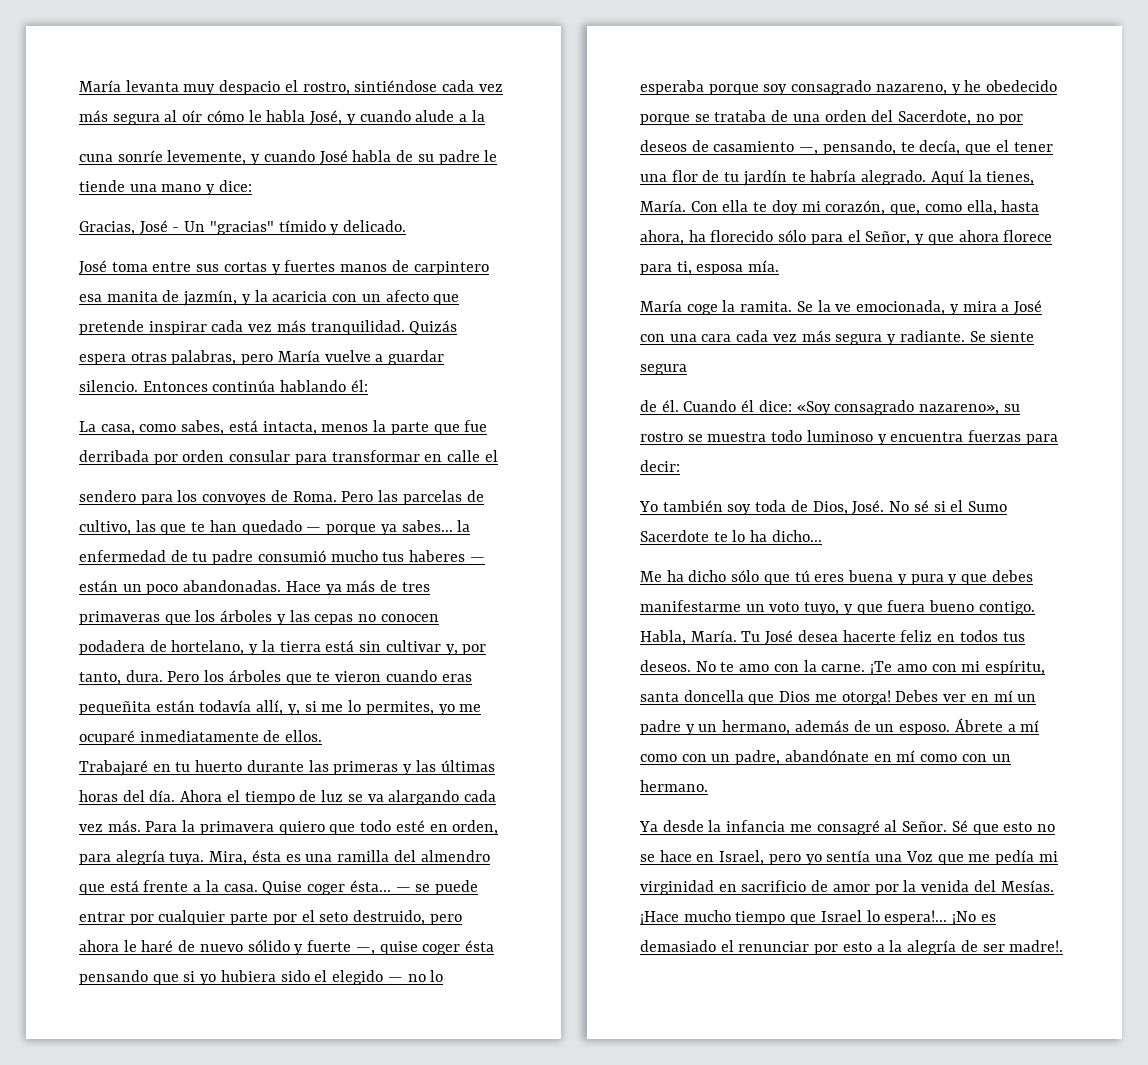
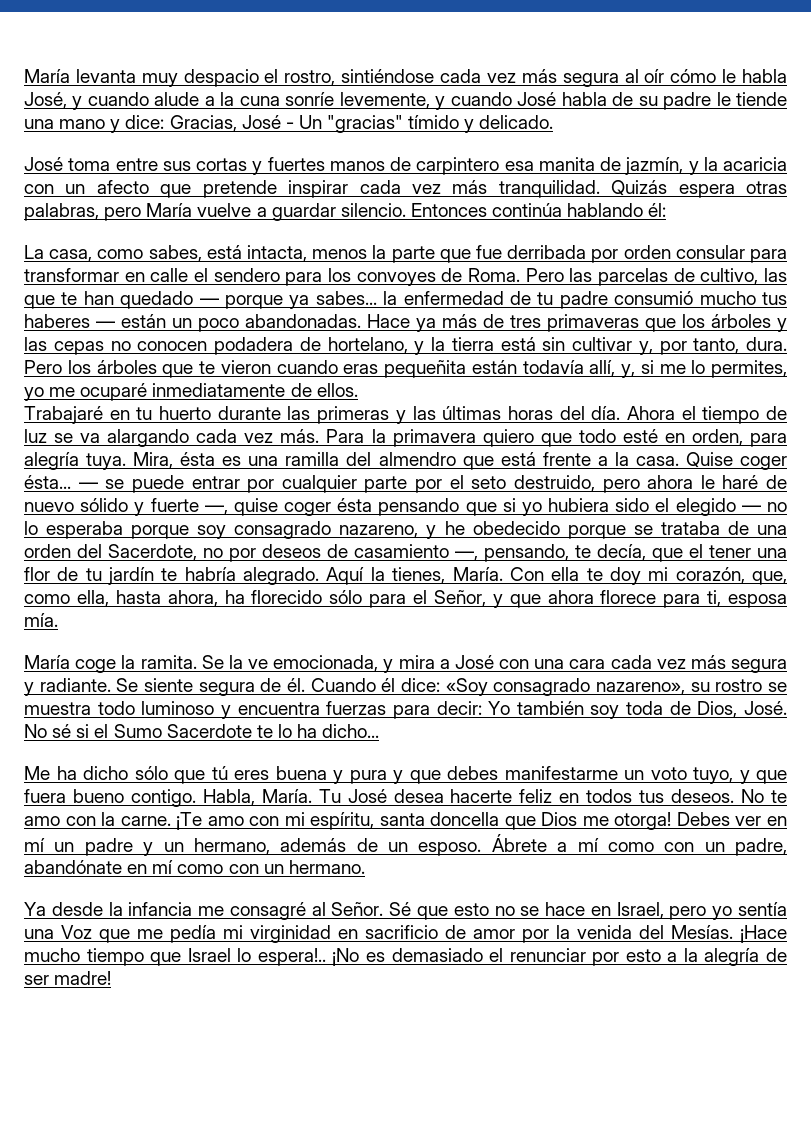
(485, 116) // -> (235, 99) none
(252, 186) // -> (165, 122) none
(498, 456) // -> (208, 275) none
(687, 369) // -> (255, 689) none
(680, 466) // -> (482, 708) none
[884,910,948,925] espera!... -> [257,948,326,966] espera!..
[1009,940,1064,952] madre!. -> [54,971,112,985] madre!

